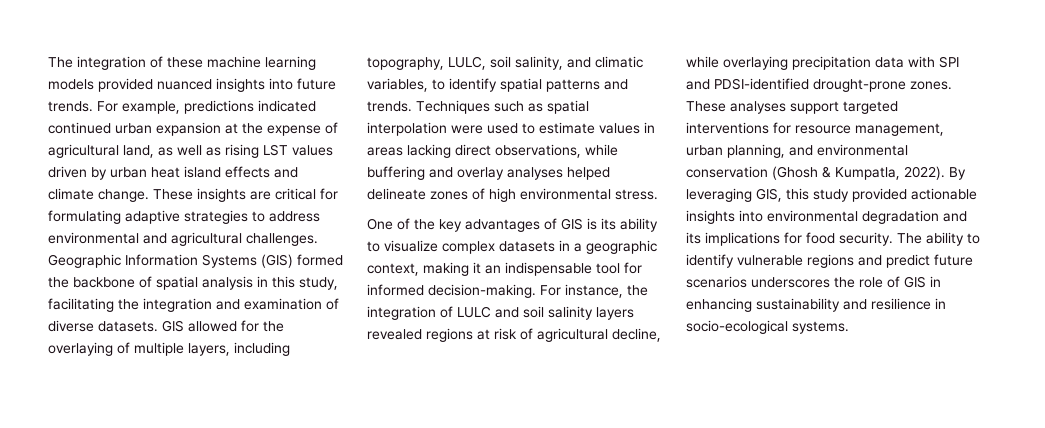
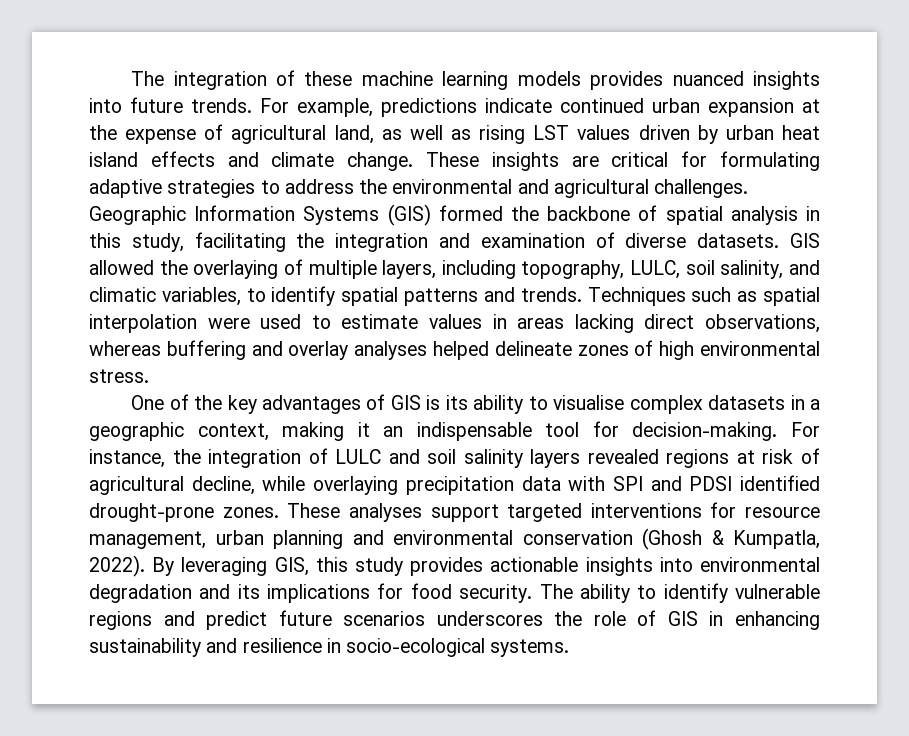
[98,78,153,92] provided -> [590,71,664,90] provides
[258,100,316,112] indicated -> [485,98,552,113] indicate
(320, 216) none -> [359,179,388,194] the
[241,320,259,332] for -> (154, 267) none
[585,144,618,156] while -> [89,341,161,356] whereas
[384,240,438,252] visualize -> [553,395,625,410] visualise
[367,284,424,296] informed -> (619, 429) none
[714,78,809,90] PDSI-identified -> [689,475,821,491] PDSI identified
[727,144,785,158] planning, -> [273,530,343,549] planning
[852,188,907,202] provided -> [410,557,484,576] provides

